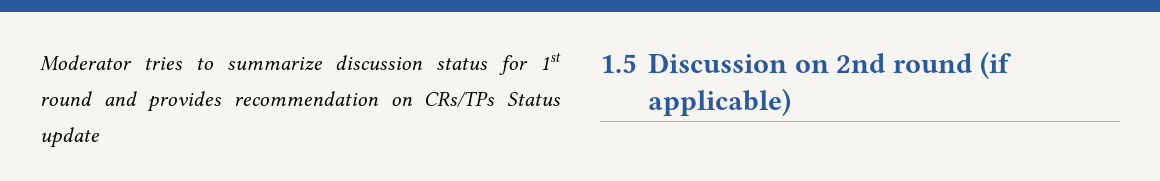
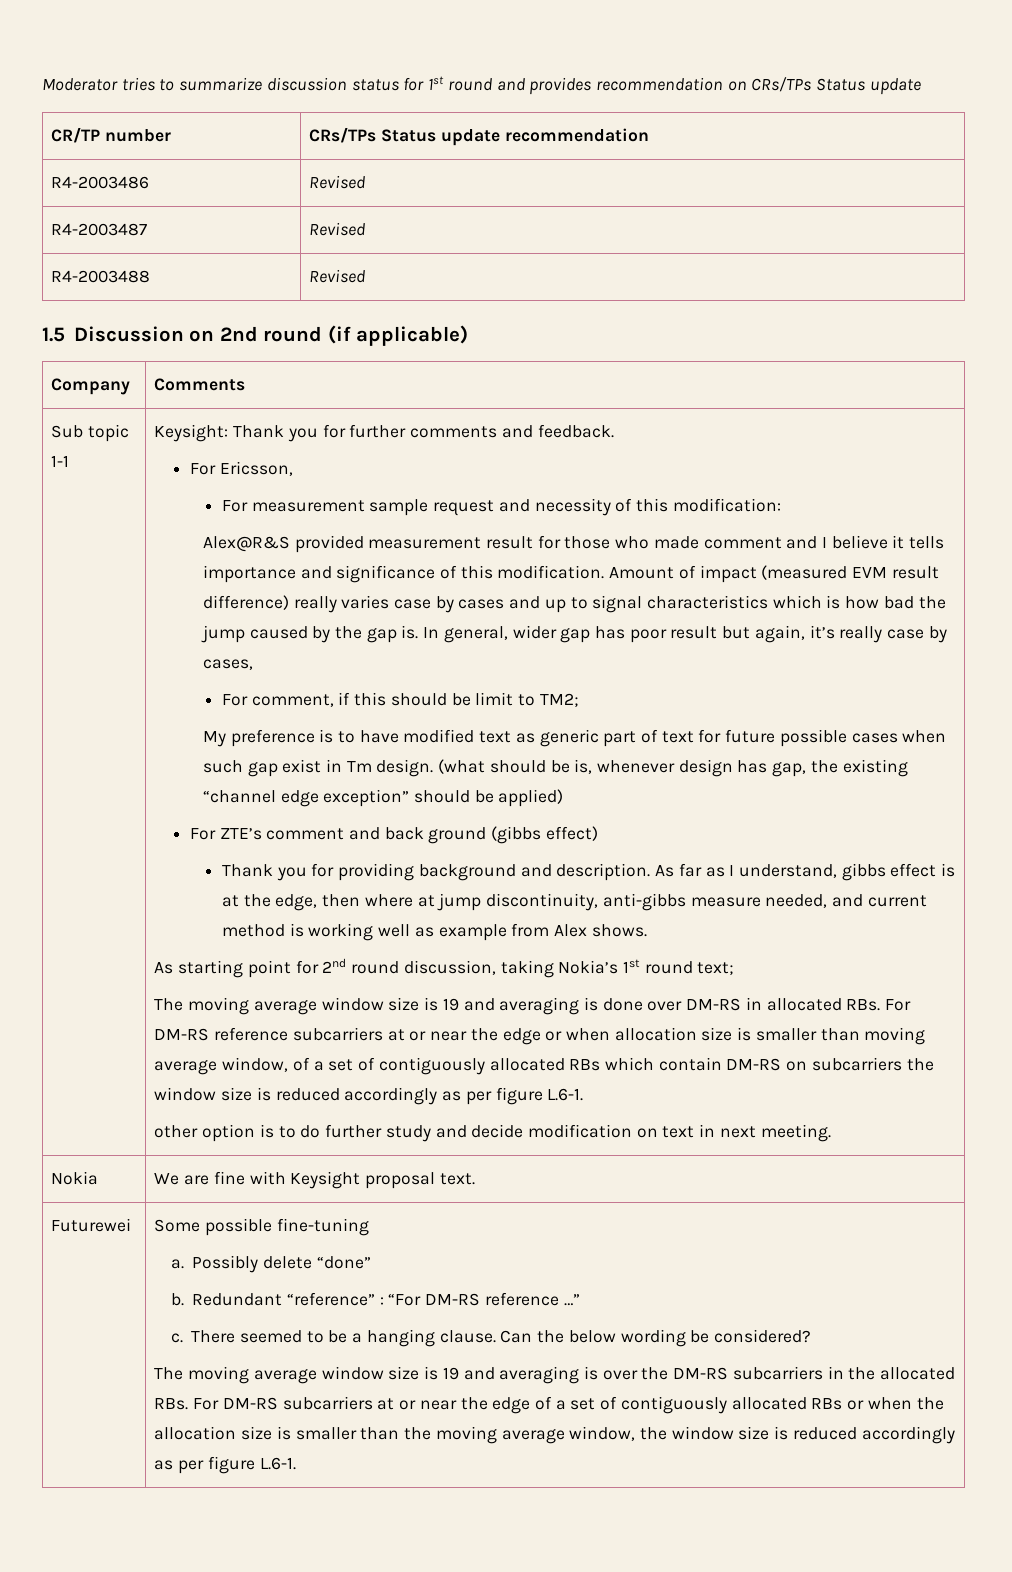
(100, 137) none -> [51,127,172,143] [309,127,649,146] [51,176,150,189] [309,175,366,189] [51,223,148,236] [309,222,366,236] [51,270,151,283] [309,269,366,283] // CR/TP number | CRs/TPs Status update recommendation // R4-2003486 | Revised // R4-2003487 | Revised // R4-2003488 | Revised
(791, 102) none -> [51,378,131,395] [154,378,246,391] [51,424,130,442] [51,455,70,467] [154,424,614,442] [189,461,293,476] [222,498,781,516] [202,535,945,553] [202,565,939,583] [202,595,946,613] [200,625,947,643] [202,659,253,670] [222,692,579,707] [202,729,947,747] [202,759,908,777] [202,789,564,807] [189,826,598,844] [222,863,956,881] [222,893,927,911] [222,923,647,941] [154,958,735,978] [154,997,912,1015] [154,1027,926,1045] [154,1057,934,1075] [154,1087,584,1105] [154,1124,831,1142] [51,1171,99,1185] [154,1171,475,1189] [51,1218,132,1232] [154,1218,369,1236] [170,1255,371,1273] [170,1292,580,1306] [170,1329,812,1347] [154,1366,956,1384] [154,1396,944,1414] [154,1426,955,1444] [154,1456,296,1474] // Company | Comments // Sub topic 1-1 | Keysight: Thank you for further comments and feedback. // For Ericsson, // For measurement sample request and necessity of this modification: // Alex@R&S provided measurement result for those who made comment and I believe it tells importance and significance of this modification. Amount of impact (measured EVM result difference) really varies case by cases and up to signal characteristics which is how bad the jump caused by the gap is. In general, wider gap has poor result but again, it’s really case by cases, // For comment, if this should be limit to TM2; // My preference is to have modified text as generic part of text for future possible cases when such gap exist in Tm design. (what should be is, whenever design has gap, the existing “channel edge exception” should be applied) // For ZTE’s comment and back ground (gibbs effect) // Thank you for providing background and description. As far as I understand, gibbs effect is at the edge, then where at jump discontinuity, anti-gibbs measure needed, and current method is working well as example from Alex shows. // As starting point for 2nd round discussion, taking Nokia’s 1st round text; // The moving average window size is 19 and averaging is done over DM-RS in allocated RBs. For DM-RS reference subcarriers at or near the edge or when allocation size is smaller than moving average window, of a set of contiguously allocated RBs which contain DM-RS on subcarriers the window size is reduced accordingly as per figure L.6-1. // other option is to do further study and decide modification on text in next meeting. // Nokia | We are fine with Keysight proposal text. // Futurewei | Some possible fine-tuning // a. Possibly delete “done” // b. Redundant “reference” : “For DM-RS reference …” // c. There seemed to be a hanging clause. Can the below wording be considered? // The moving average window size is 19 and averaging is over the DM-RS subcarriers in the allocated RBs. For DM-RS subcarriers at or near the edge of a set of contiguously allocated RBs or when the allocation size is smaller than the moving average window, the window size is reduced accordingly as per figure L.6-1.

